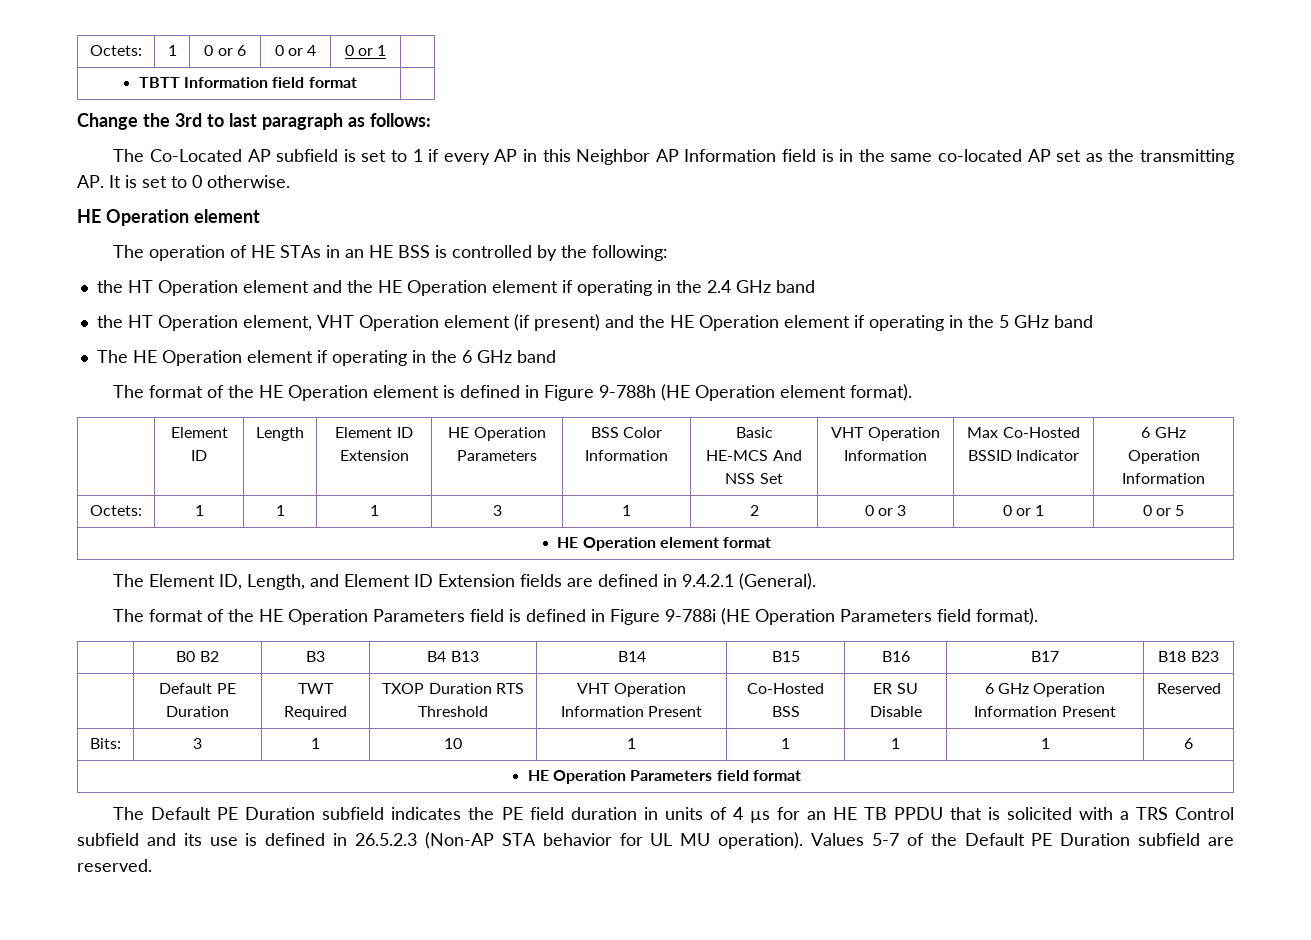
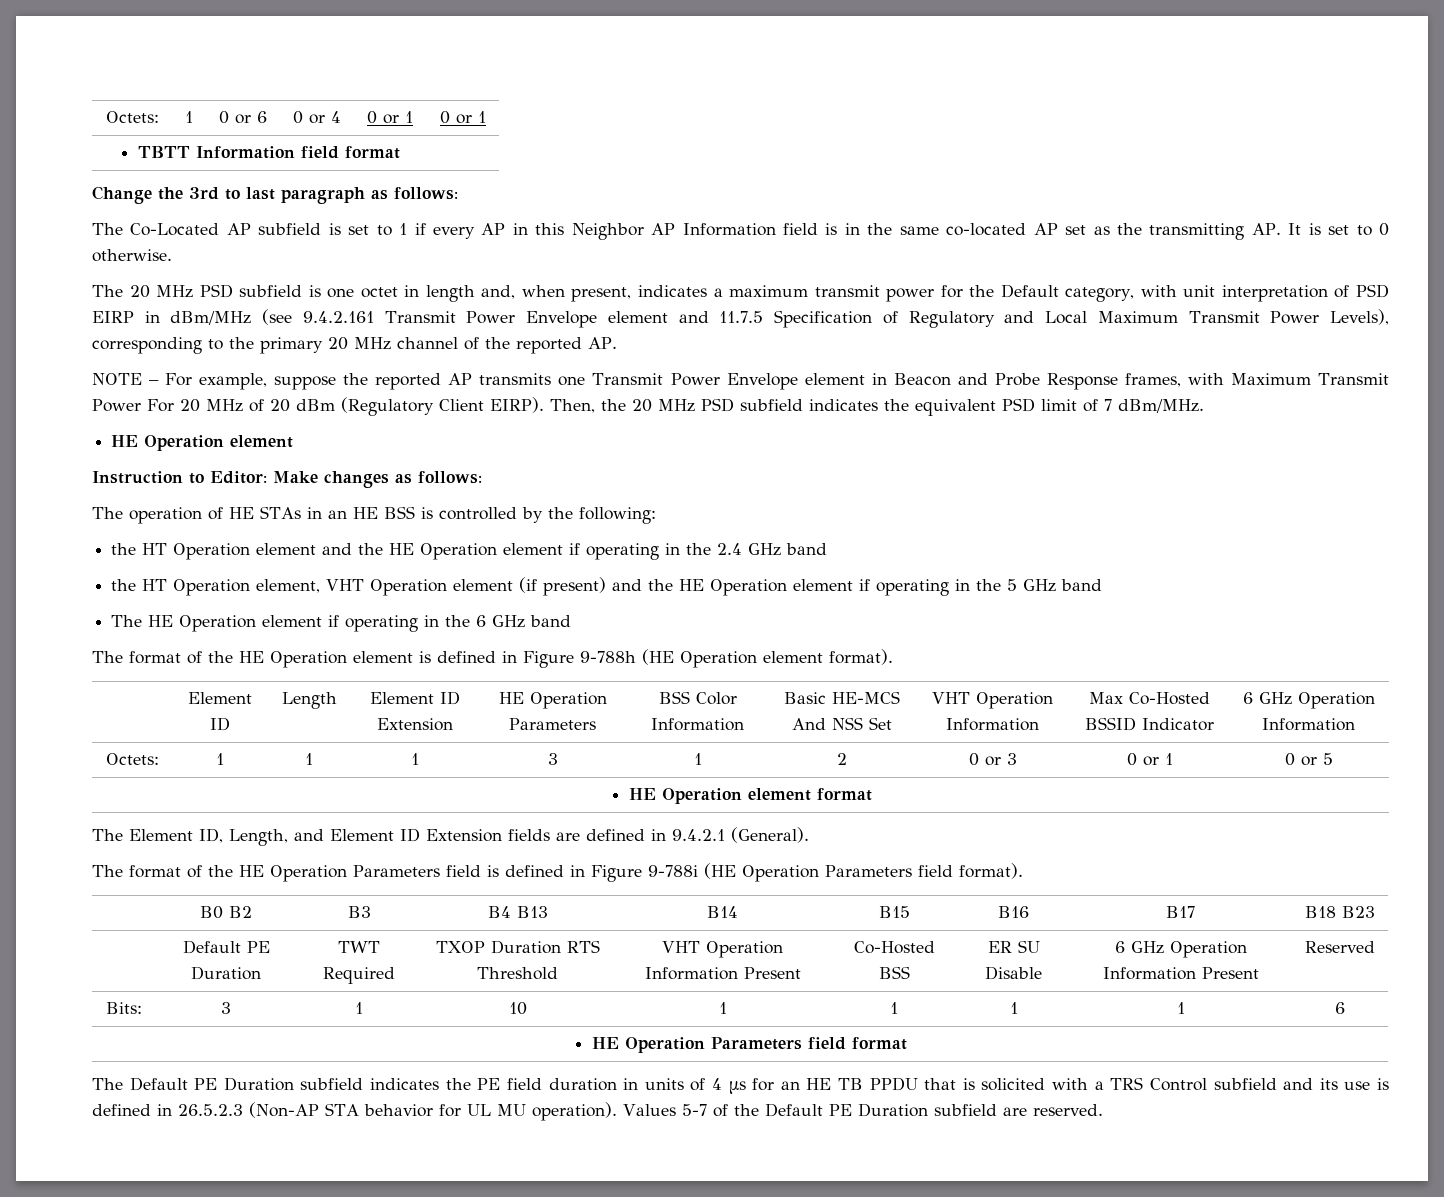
(387, 50) none -> [439,111,486,124] 0 or 1
[77,209,260,226] HE Operation element -> [92,284,1389,302] [92,309,1390,328] [92,337,617,354] [92,373,1390,390] [92,397,1204,416] [111,435,294,451] [92,471,482,488] The 20 MHz PSD subfield is one octet in length and, when present, indicates a maximum transmit power for the Default category, with unit interpretation of PSD EIRP in dBm/MHz (see 9.4.2.161 Transmit Power Envelope element and 11.7.5 Specification of Regulatory and Local Maximum Transmit Power Levels), corresponding to the primary 20 MHz channel of the reported AP. // NOTE – For example, suppose the reported AP transmits one Transmit Power Envelope element in Beacon and Probe Response frames, with Maximum Transmit Power For 20 MHz of 20 dBm (Regulatory Client EIRP). Then, the 20 MHz PSD subfield indicates the equivalent PSD limit of 7 dBm/MHz. // HE Operation element // Instruction to Editor: Make changes as follows:

